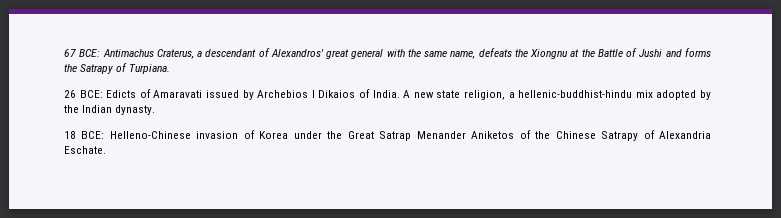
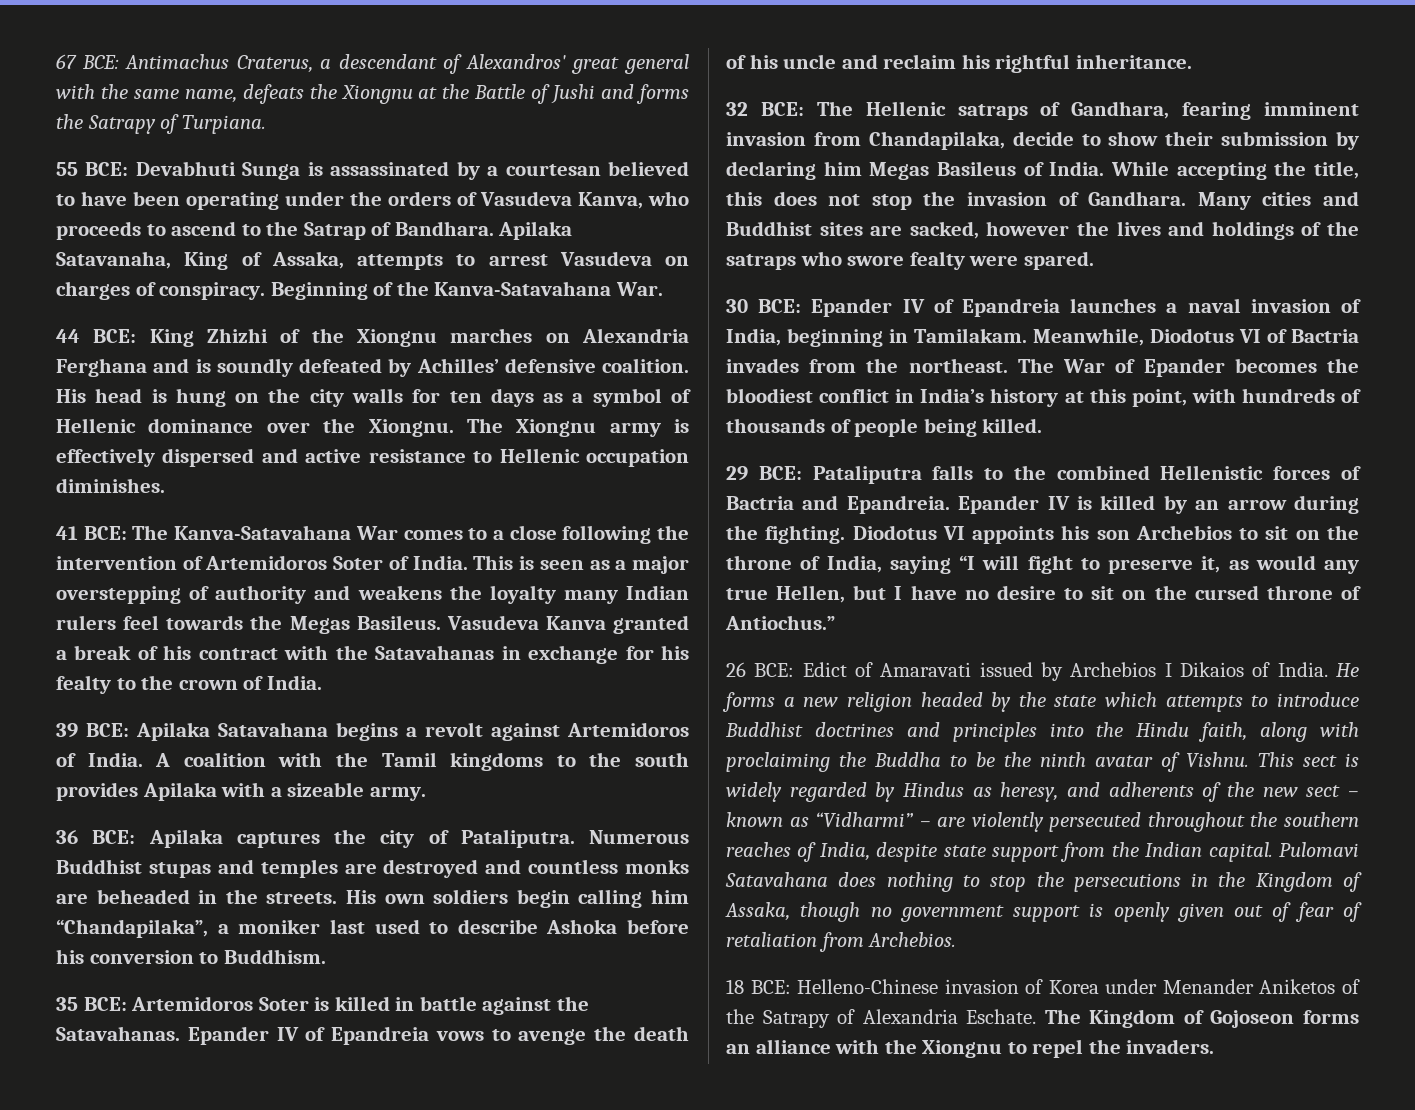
(171, 69) none -> [56,161,690,180] [56,191,689,210] [56,221,573,240] [56,251,689,270] [56,281,663,300] [56,328,690,347] [56,358,689,377] [56,388,691,407] [56,418,689,437] [56,448,690,467] [56,478,165,493] [56,525,689,544] [56,555,690,574] [56,585,689,604] [56,615,689,634] [56,645,689,664] [56,675,322,694] [56,722,689,741] [56,752,690,771] [56,782,426,801] [56,829,689,848] [56,859,689,878] [56,889,690,908] [56,919,689,938] [56,949,326,964] [56,996,589,1015] [56,1026,689,1045] [726,54,1192,73] [726,101,1359,120] [726,131,1359,150] [726,161,1359,180] [726,191,1359,210] [726,221,1359,240] [726,251,1094,270] [726,298,1361,317] [726,328,1359,347] [726,358,1359,377] [726,388,1361,407] [726,418,1043,437] [726,465,1361,484] [726,495,1359,514] [726,525,1359,544] [726,555,1359,574] [726,585,1362,603] [725,615,835,630] // 55 BCE: Devabhuti Sunga is assassinated by a courtesan believed to have been operating under the orders of Vasudeva Kanva, who proceeds to ascend to the Satrap of Bandhara. Apilaka Satavanaha, King of Assaka, attempts to arrest Vasudeva on charges of conspiracy. Beginning of the Kanva-Satavahana War. // 44 BCE: King Zhizhi of the Xiongnu marches on Alexandria Ferghana and is soundly defeated by Achilles’ defensive coalition. His head is hung on the city walls for ten days as a symbol of Hellenic dominance over the Xiongnu. The Xiongnu army is effectively dispersed and active resistance to Hellenic occupation diminishes. // 41 BCE: The Kanva-Satavahana War comes to a close following the intervention of Artemidoros Soter of India. This is seen as a major overstepping of authority and weakens the loyalty many Indian rulers feel towards the Megas Basileus. Vasudeva Kanva granted a break of his contract with the Satavahanas in exchange for his fealty to the crown of India. // 39 BCE: Apilaka Satavahana begins a revolt against Artemidoros of India. A coalition with the Tamil kingdoms to the south provides Apilaka with a sizeable army. // 36 BCE: Apilaka captures the city of Pataliputra. Numerous Buddhist stupas and temples are destroyed and countless monks are beheaded in the streets. His own soldiers begin calling him “Chandapilaka”, a moniker last used to describe Ashoka before his conversion to Buddhism. // 35 BCE: Artemidoros Soter is killed in battle against the Satavahanas. Epander IV of Epandreia vows to avenge the death of his uncle and reclaim his rightful inheritance. // 32 BCE: The Hellenic satraps of Gandhara, fearing imminent invasion from Chandapilaka, decide to show their submission by declaring him Megas Basileus of India. While accepting the title, this does not stop the invasion of Gandhara. Many cities and Buddhist sites are sacked, however the lives and holdings of the satraps who swore fealty were spared. // 30 BCE: Epander IV of Epandreia launches a naval invasion of India, beginning in Tamilakam. Meanwhile, Diodotus VI of Bactria invades from the northeast. The War of Epander becomes the bloodiest conflict in India’s history at this point, with hundreds of thousands of people being killed. // 29 BCE: Pataliputra falls to the combined Hellenistic forces of Bactria and Epandreia. Epander IV is killed by an arrow during the fighting. Diodotus VI appoints his son Archebios to sit on the throne of India, saying “I will fight to preserve it, as would any true Hellen, but I have no desire to sit on the cursed throne of Antiochus.”
[106,90,137,98] Edicts -> [802,662,847,677] Edict
[403,90,712,100] [64,105,156,115] A new state religion, a hellenic-buddhist-hindu mix adopted by the Indian dynasty. -> [1336,663,1359,677] [722,692,1359,712] [725,722,1360,742] [726,752,1359,772] [726,782,1359,802] [726,812,1359,832] [726,842,1359,862] [725,872,1362,892] [725,902,1362,922] [726,932,957,952] He forms a new religion headed by the state which attempts to introduce Buddhist doctrines and principles into the Hindu faith, along with proclaiming the Buddha to be the ninth avatar of Vishnu. This sect is widely regarded by Hindus as heresy, and adherents of the new sect – known as “Vidharmi” – are violently persecuted throughout the southern reaches of India, despite state support from the Indian capital. Pulomavi Satavahana does nothing to stop the persecutions in the Kingdom of Assaka, though no government support is openly given out of fear of retaliation from Archebios.
[327,131,412,141] the Great Satrap -> (1158, 986) none
[555,131,596,139] Chinese -> (754, 1016) none
(106, 150) none -> [1044,1009,1359,1028] [726,1039,1215,1058] The Kingdom of Gojoseon forms an alliance with the Xiongnu to repel the invaders.

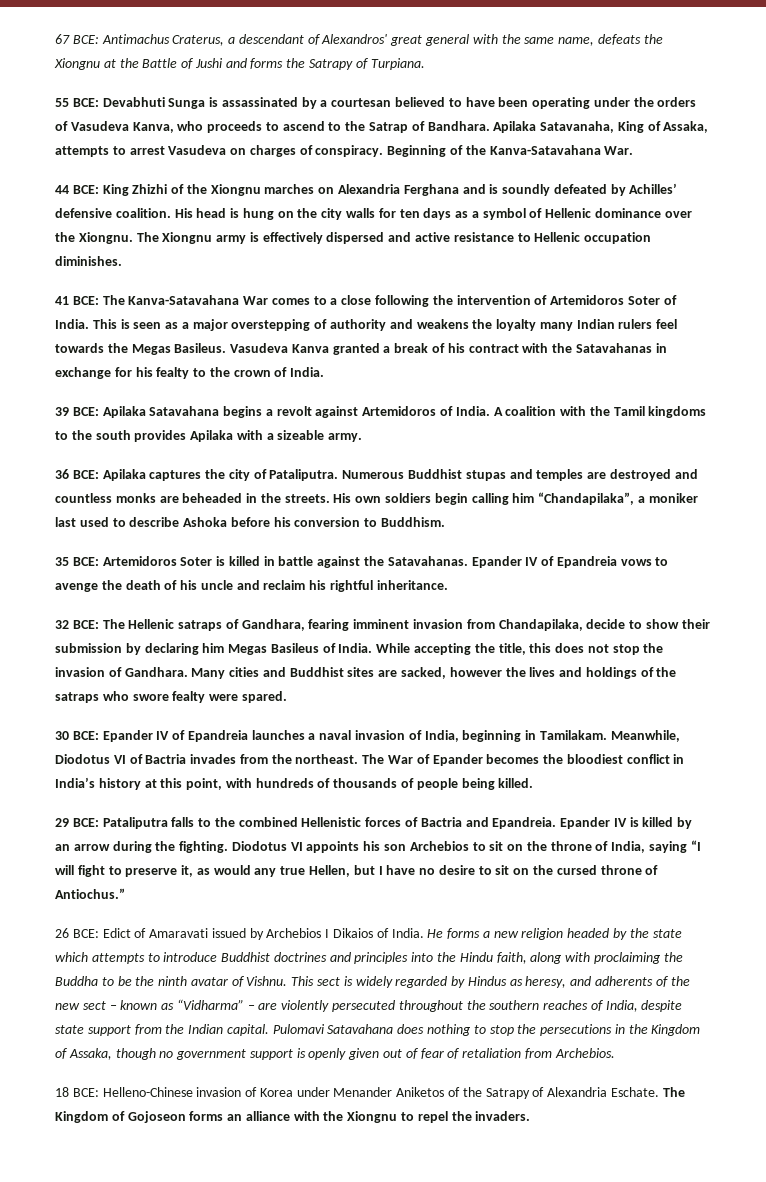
[815,812,915,828] “Vidharmi” -> [176,999,244,1010] “Vidharma”

